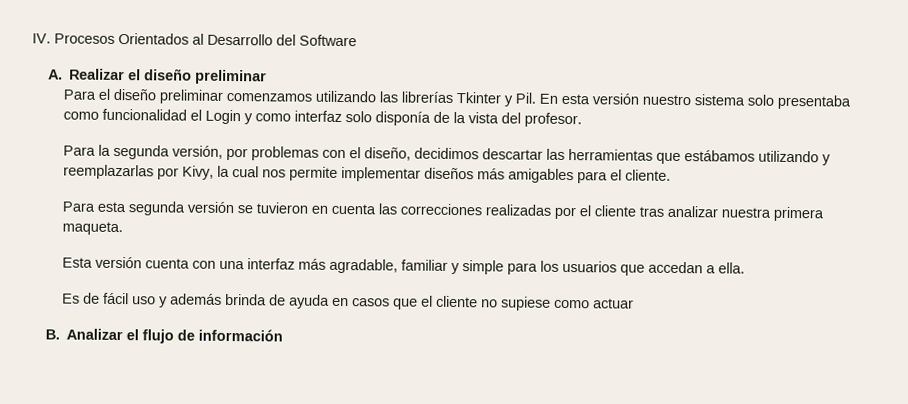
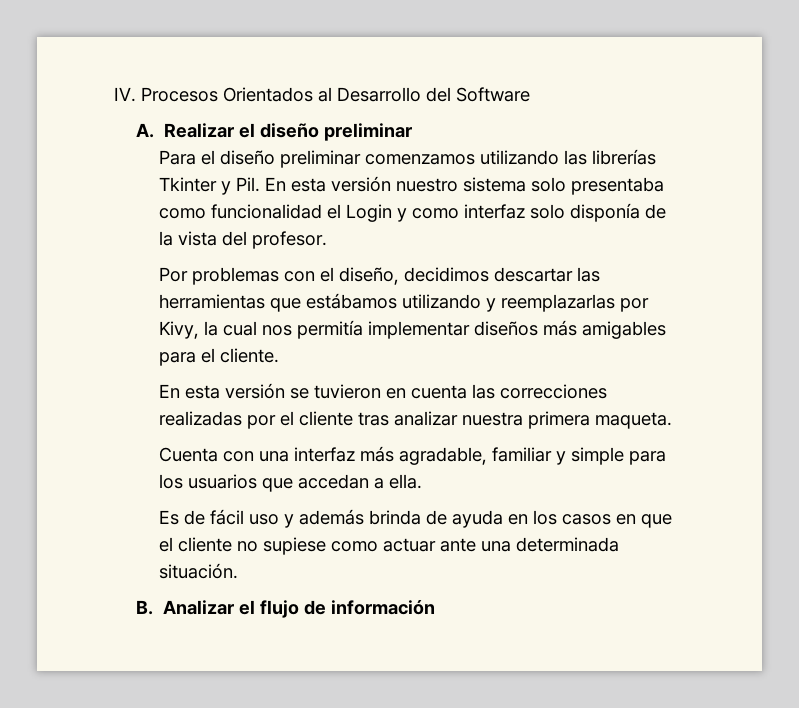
[63,144,249,161] Para la segunda versión, por -> [158,267,188,282] Por
[289,166,339,181] permite -> [296,320,363,339] permitía
[62,201,186,216] Para esta segunda -> [158,384,220,399] En esta
[62,256,191,269] Esta versión cuenta -> [158,447,218,462] Cuenta
[352,298,391,307] casos -> [532,510,636,525] los casos en
(635, 303) none -> [439,537,619,552] [158,563,238,579] ante una determinada situación.

